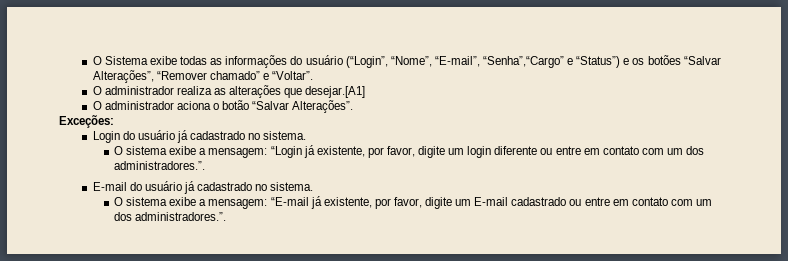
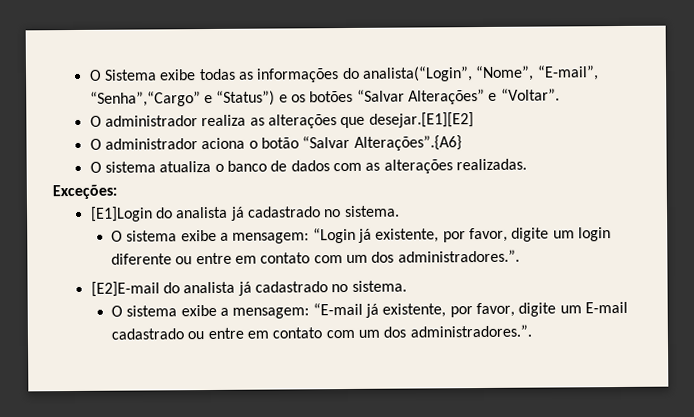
[305,55,388,68] usuário (“Login”, -> [362,66,474,82] analista(“Login”,
[92,70,261,83] Alterações”, “Remover chamado” -> [408,88,486,105] Alterações”
[305,86,366,98] desejar.[A1] -> [368,112,474,128] desejar.[E1][E2]
[292,100,354,113] [59,115,114,128] [92,130,176,143] Alterações”. // Exceções: // Login do usuário -> [353,135,462,151] [89,158,528,174] [52,184,117,200] [89,206,229,222] Alterações”.{A6} // O sistema atualiza o banco de dados com as alterações realizadas. // Exceções: // [E1]Login do analista
[92,181,183,191] E-mail do usuário -> [90,281,236,297] [E2]E-mail do analista

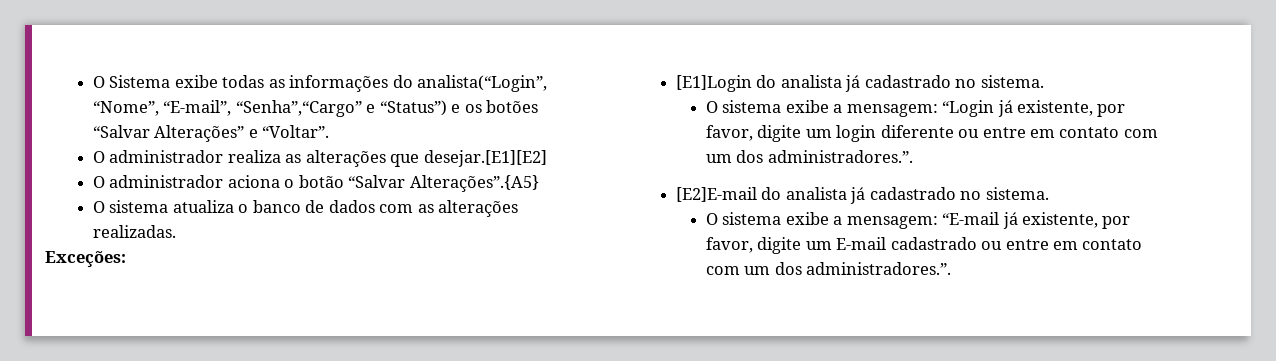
[353,135,462,151] Alterações”.{A6} -> [409,175,539,192] Alterações”.{A5}

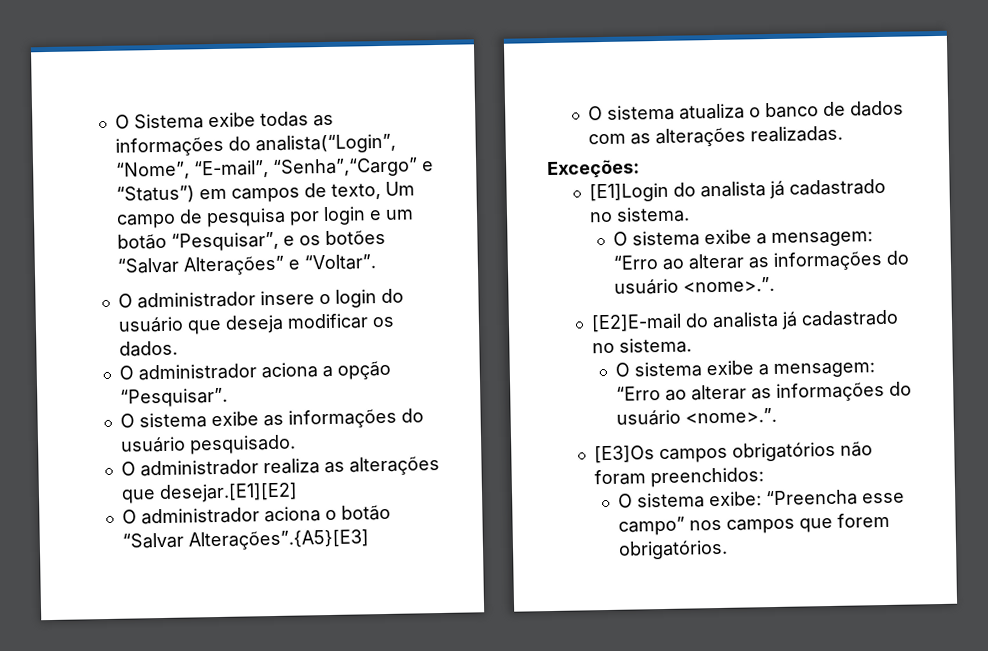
(447, 108) none -> [199,181,416,203] [116,206,415,229] [117,231,280,252] em campos de texto, Um campo de pesquisa por login e um botão “Pesquisar”,
(330, 131) none -> [118,288,405,309] [118,313,396,335] [119,340,179,357] [119,360,392,381] [120,387,229,408] [120,408,425,429] [120,434,297,455] // O administrador insere o login do usuário que deseja modificar os dados. // O administrador aciona a opção “Pesquisar”. // O sistema exibe as informações do usuário pesquisado.
[409,175,539,192] Alterações”.{A5} -> [188,529,370,551] Alterações”.{A5}[E3]
[942,100,1126,117] [705,125,1158,142] [705,150,913,163] “Login já existente, por favor, digite um login diferente ou entre em contato com um dos administradores.”. -> [612,250,909,271] [613,276,775,295] “Erro ao alterar as informações do usuário <nome>.”.
[942,212,1131,229] [705,237,1143,254] [705,262,952,275] “E-mail já existente, por favor, digite um E-mail cadastrado ou entre em contato com um dos administradores.”. -> [615,381,912,402] [615,407,777,426] [594,441,874,464] [594,467,765,488] [617,489,905,509] [617,512,890,536] [617,539,728,560] “Erro ao alterar as informações do usuário <nome>.”. // [E3]Os campos obrigatórios não foram preenchidos: // O sistema exibe: “Preencha esse campo” nos campos que forem obrigatórios.

